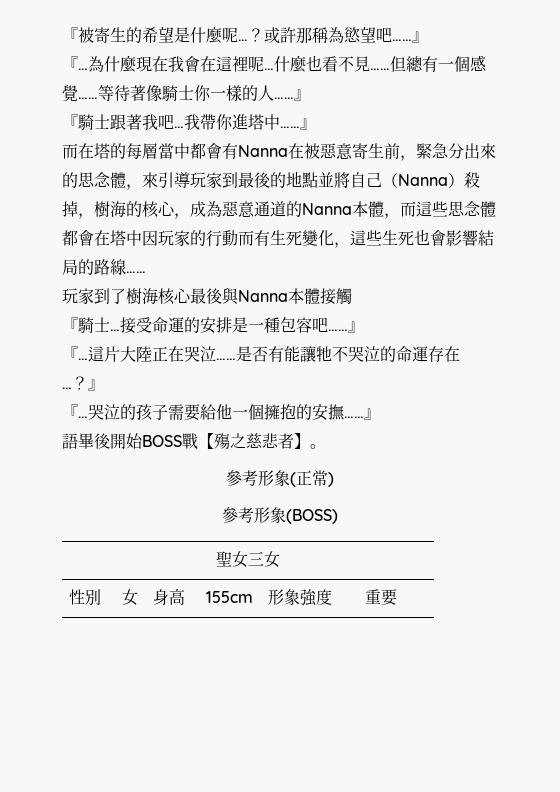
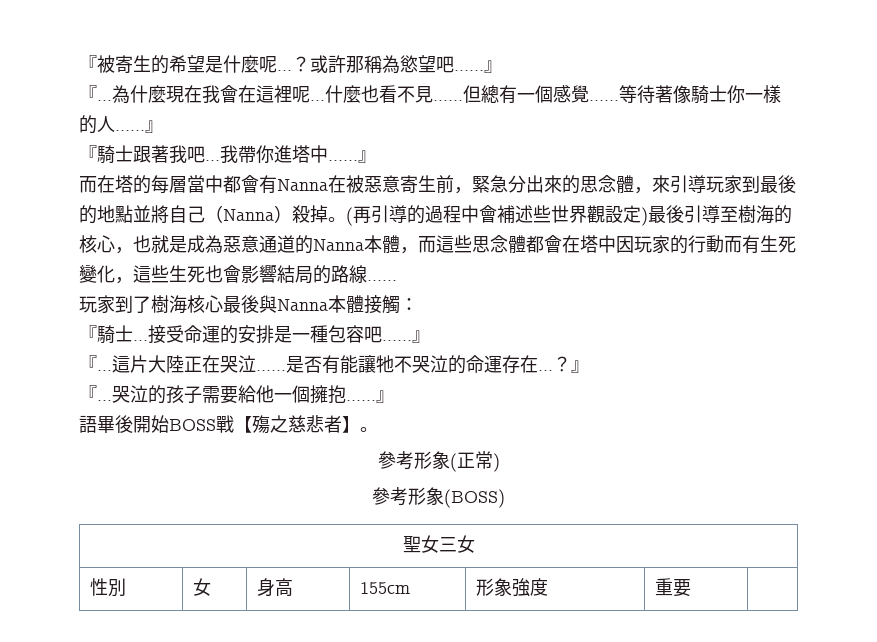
[78,213,94,219] ， -> [328,205,738,226] 。(再引導的過程中會補述些世界觀設定)最後引導至
(190, 216) none -> [133,235,187,253] 也就是
(352, 296) none -> [400,298,418,311] ：
[296,404,345,421] 的安撫 -> (346, 394) none

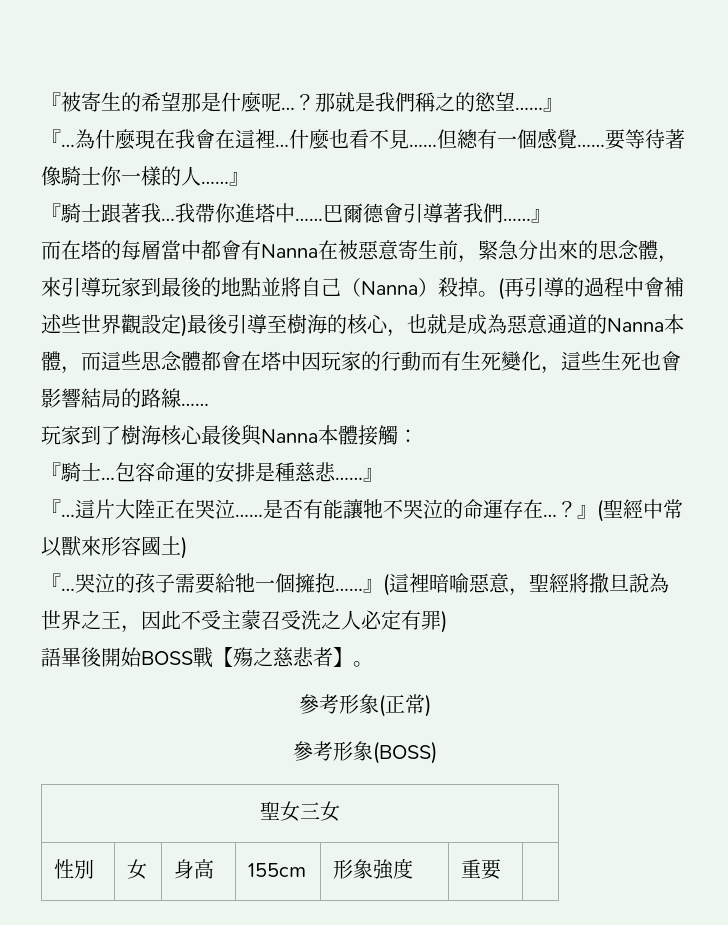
(205, 64) none -> [181,93,201,112] 那
[310,55,454,74] 或許那稱為慾望吧 -> [315,92,515,112] 那就是我們稱之的慾望
[292,86,310,103] 呢 -> (275, 139) none
(619, 100) none -> [605,129,625,150] 要
[187,146,205,163] 吧 -> (161, 213) none
(358, 160) none -> [323,203,531,223] 巴爾德會引導著我們……
[148,325,184,344] 接受 -> [115,462,155,482] 包容
[292,325,382,343] 一種包容吧 -> [275,462,336,482] 種慈悲
(589, 366) none -> [597,499,683,522] [41,536,187,559] (聖經中常以獸來形容國土)
[256,385,274,403] 他 -> [235,573,255,593] 牠
(394, 396) none -> [383,573,669,596] [41,610,447,633] (這裡暗喻惡意，聖經將撒旦說為世界之王，因此不受主蒙召受洗之人必定有罪)

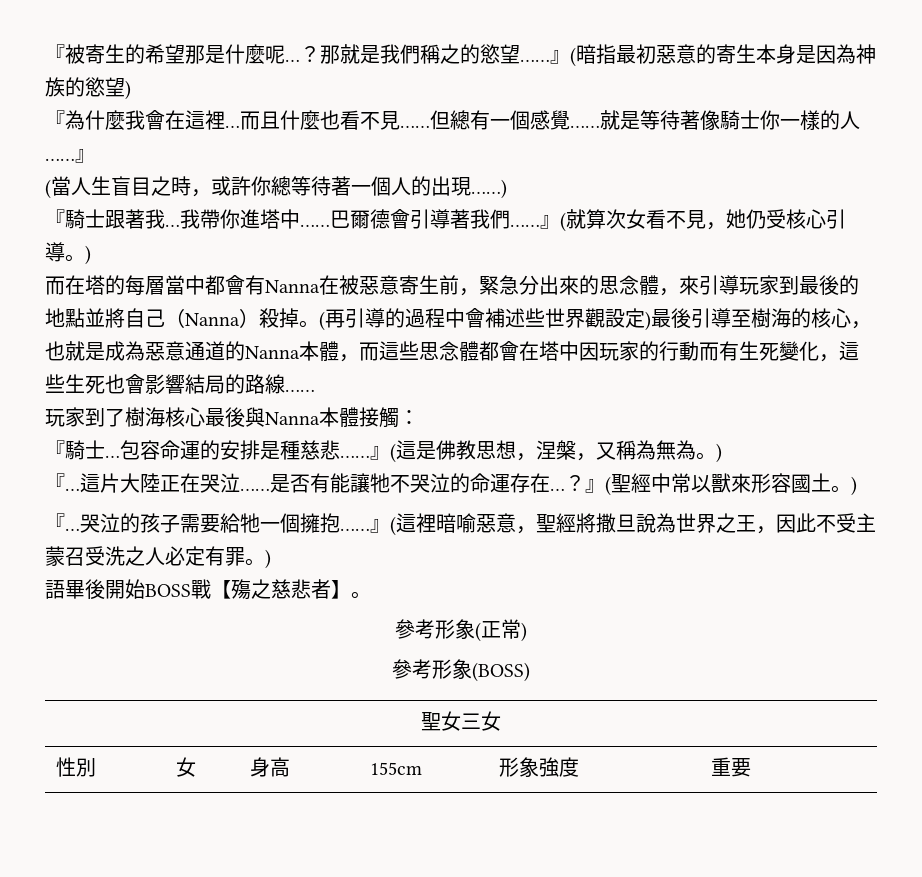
[41,129,175,150] // 『…為什麼現在 -> [570,44,876,67] [45,77,131,100] [45,110,125,130] (暗指最初惡意的寄生本身是因為神族的慾望) // 『為什麼
(289, 145) none -> [240,111,280,130] 而且
[605,129,625,150] 要 -> [600,110,640,130] 就是
(249, 179) none -> [45,176,507,199] // (當人生盲目之時，或許你總等待著一個人的出現……)
(551, 216) none -> [560,209,846,232] [45,242,91,265] (就算次女看不見，她仍受核心引導。)
(383, 475) none -> [390,440,722,463] (這是佛教思想，涅槃，又稱為無為。)
(181, 545) none -> [831,485,851,493] 。
(441, 620) none -> [245,558,265,566] 。

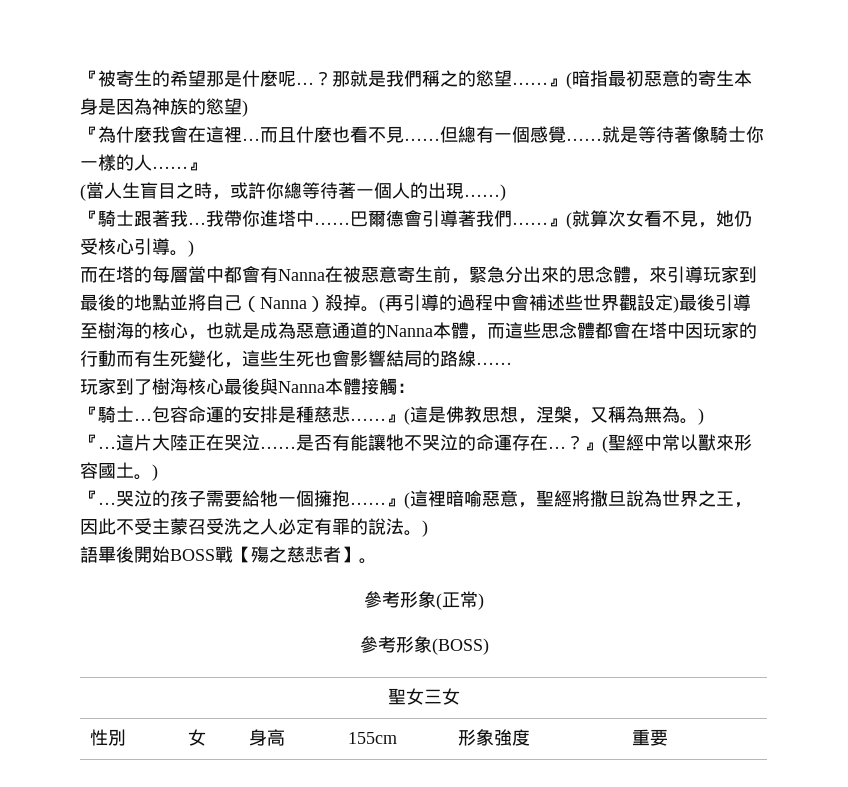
(245, 556) none -> [350,518,404,535] 的說法

